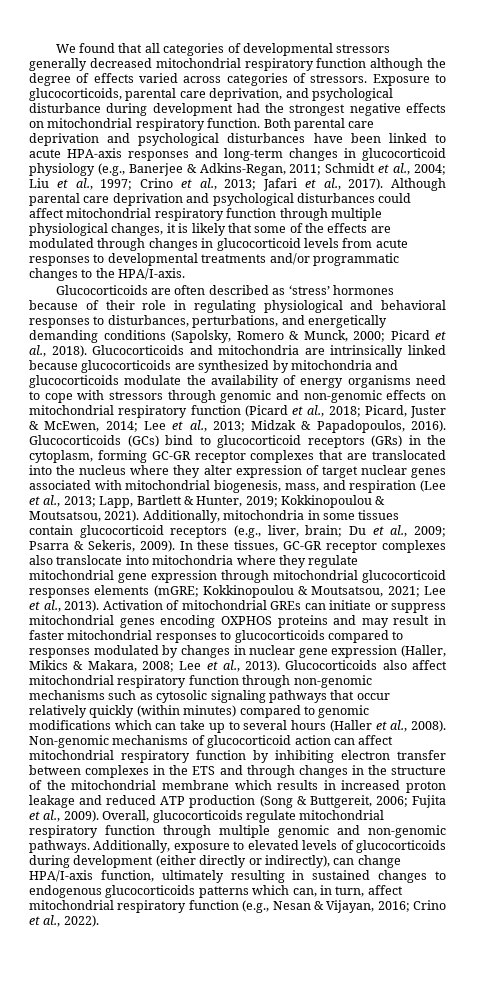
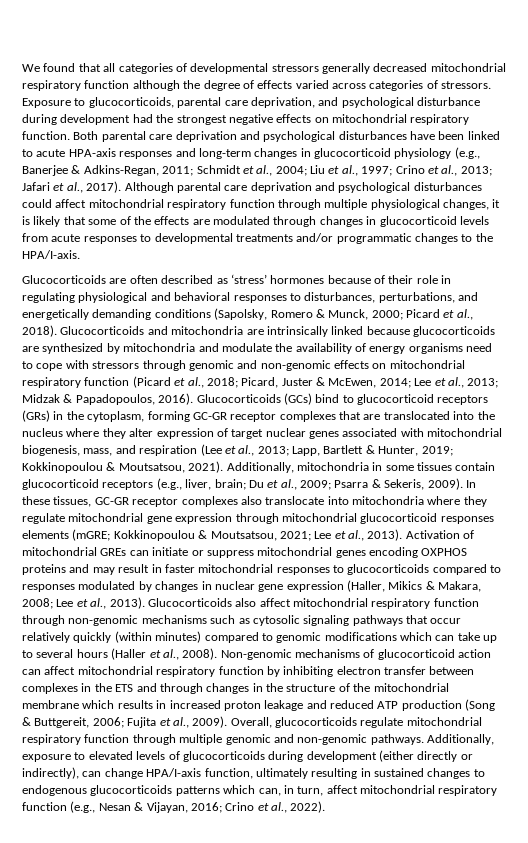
[29,375,119,388] glucocorticoids -> (219, 347) none

